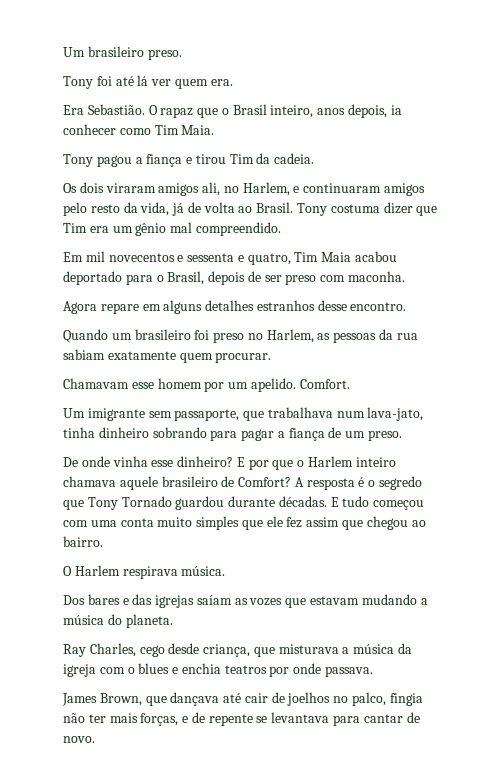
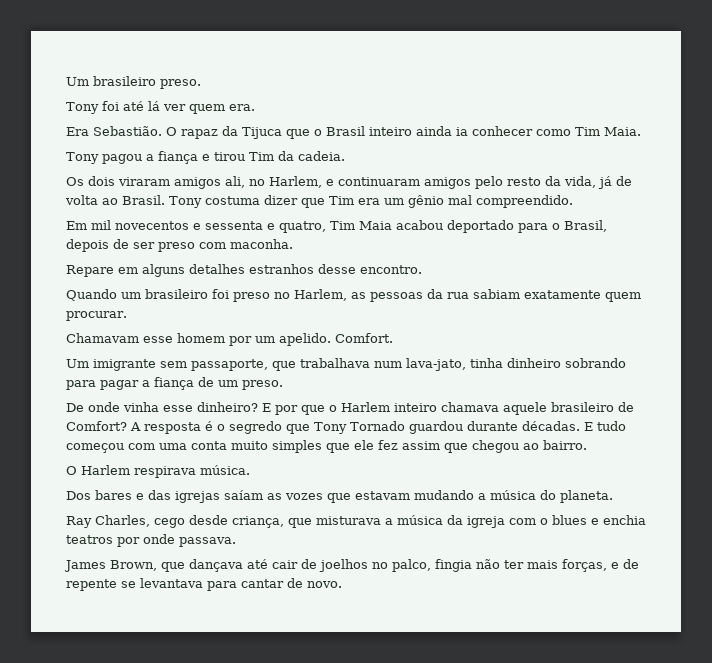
(194, 112) none -> [222,126,282,139] da Tijuca
[270,104,388,118] inteiro, anos depois, -> [369,126,452,136] inteiro ainda
[63,301,139,314] Agora repare -> [66,265,114,277] Repare

